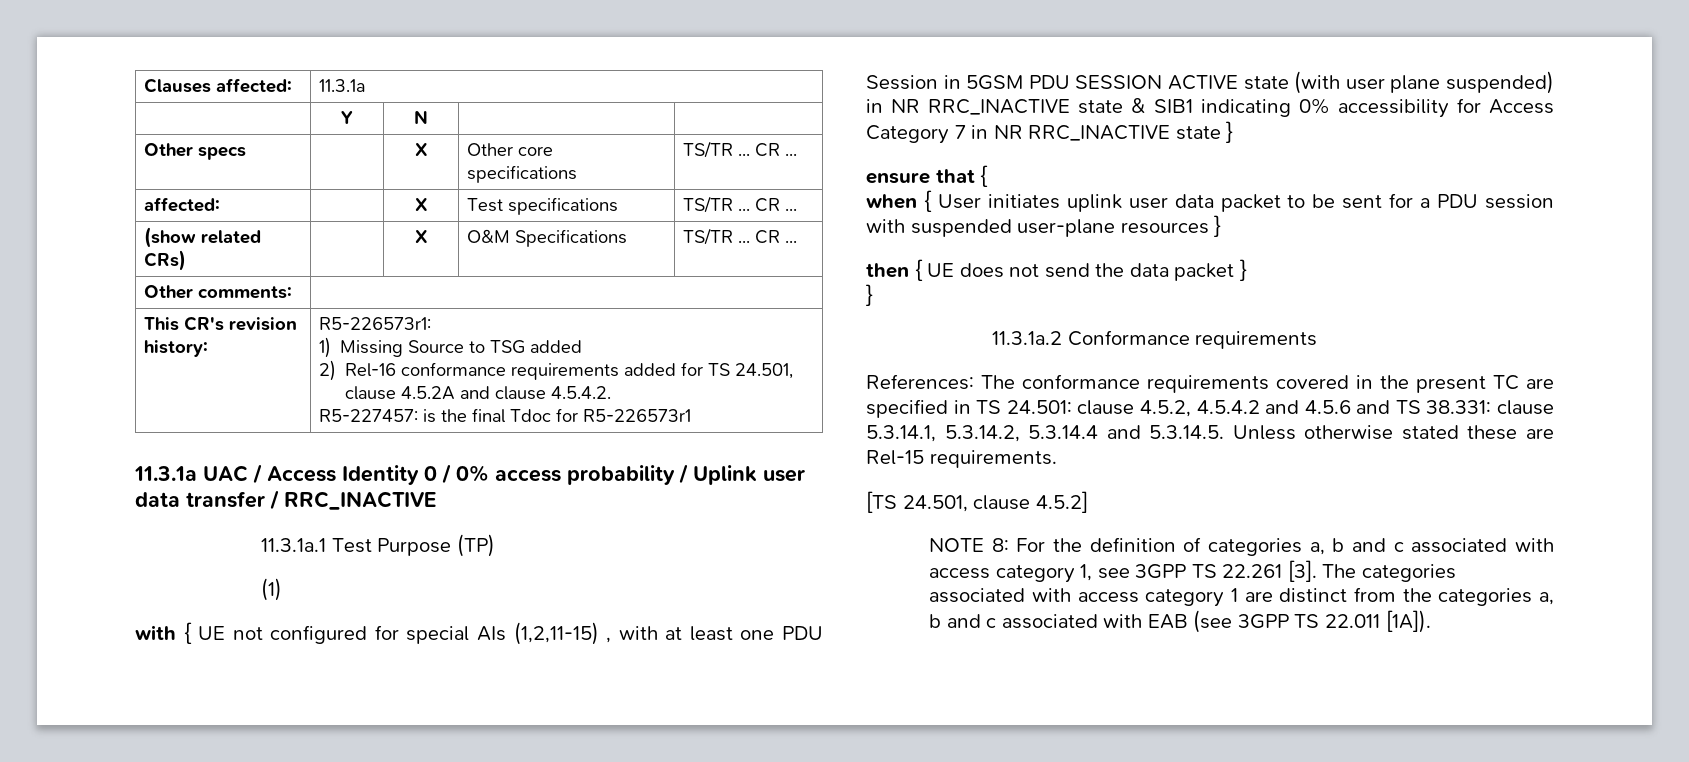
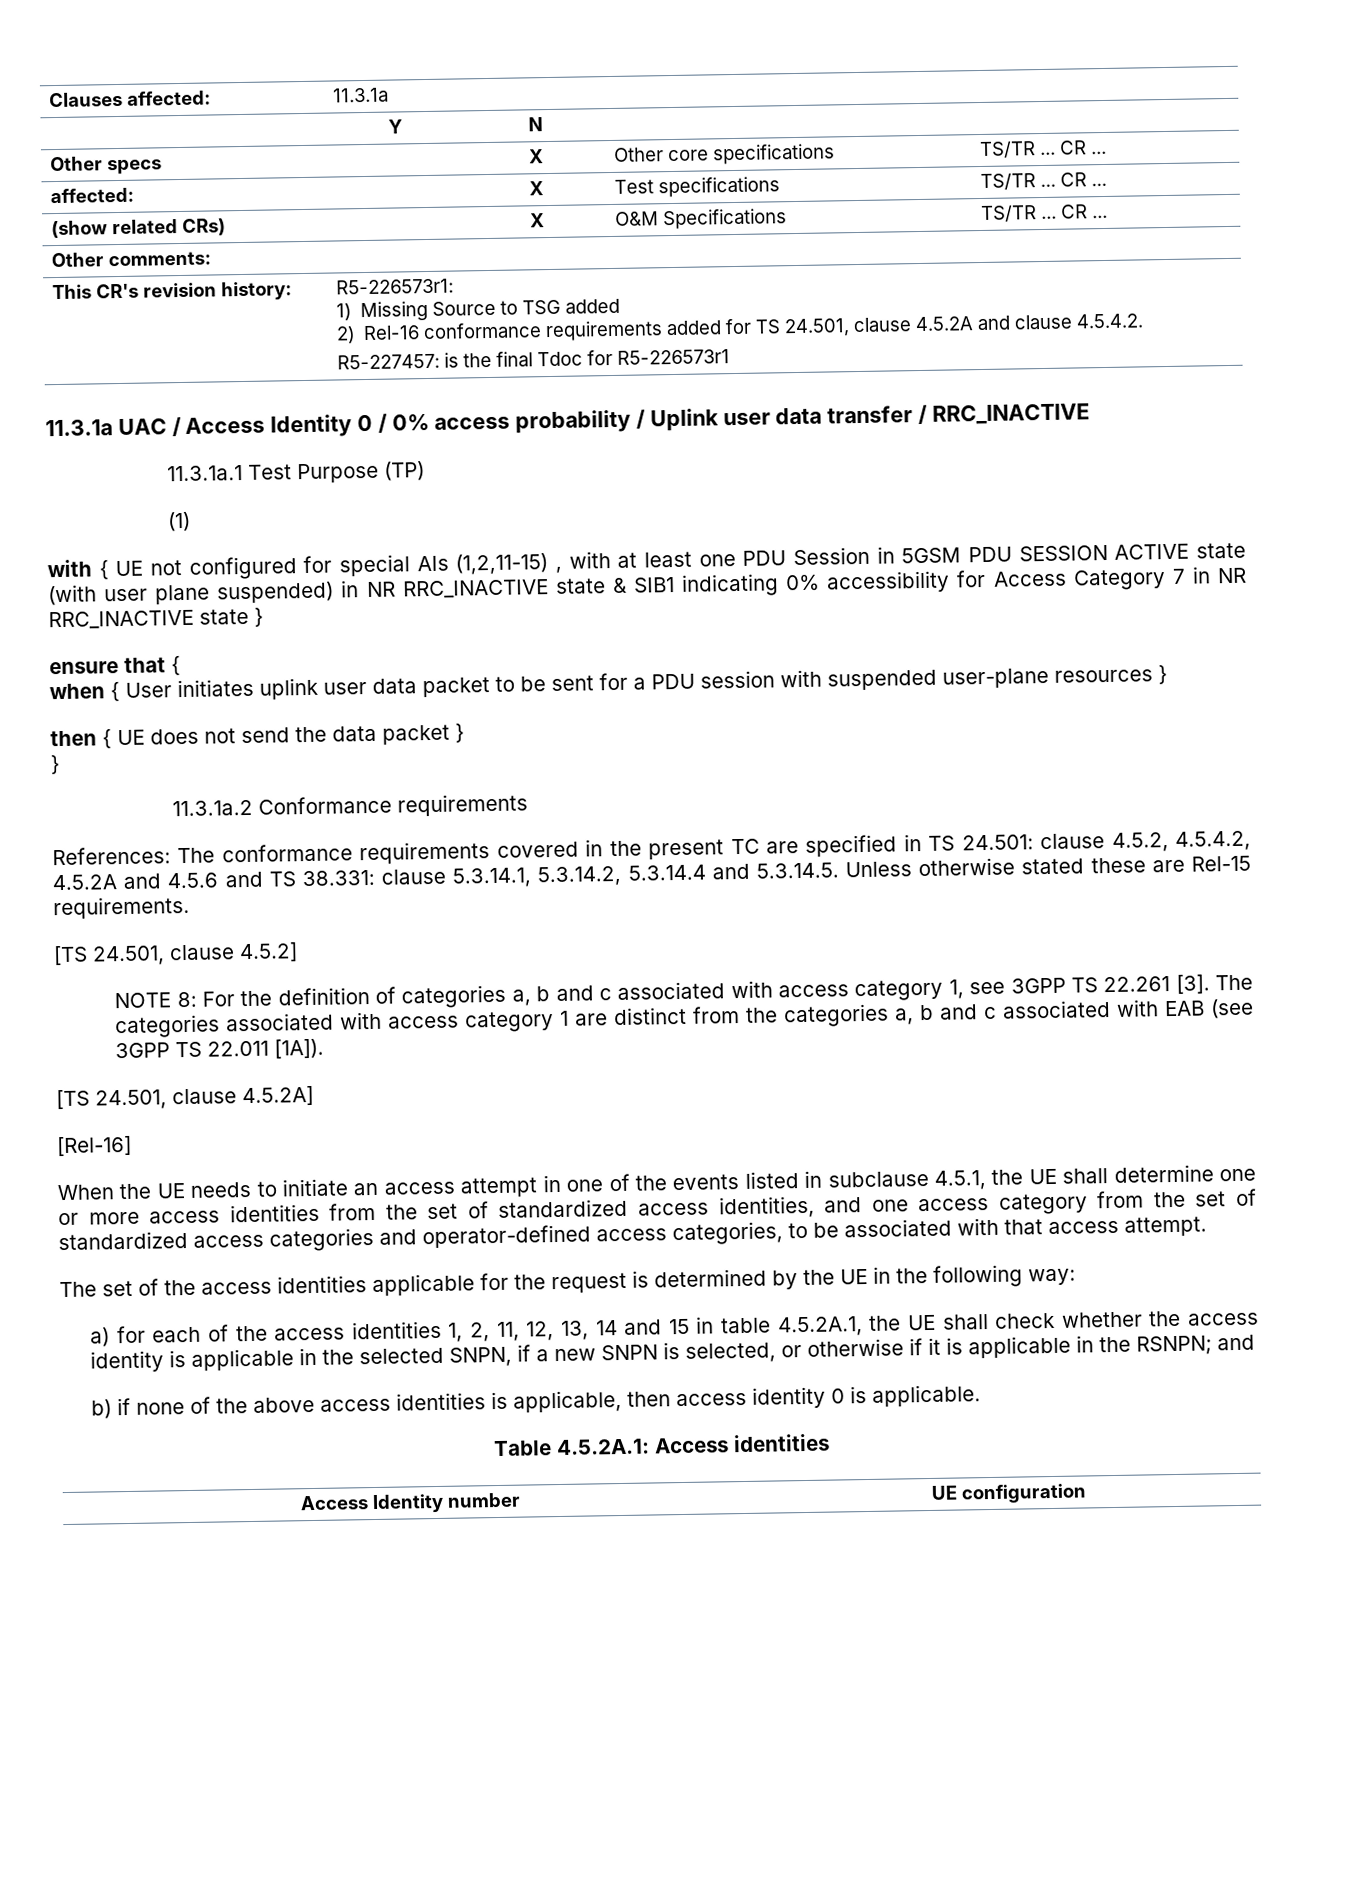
[1196,400,1260,414] 4.5.4.2 -> [1175,830,1251,851] [52,874,117,891] 4.5.4.2, 4.5.2A
(1431, 621) none -> [56,1085,314,1110] [56,1135,132,1157] [57,1164,1256,1201] [58,1188,1258,1226] [58,1216,1207,1252] [59,1264,1076,1298] [90,1310,1259,1347] [90,1334,1256,1373] [91,1384,982,1419] [492,1433,830,1457] [300,1492,521,1514] [931,1483,1087,1504] // [TS 24.501, clause 4.5.2A] // [Rel-16] // When the UE needs to initiate an access attempt in one of the events listed in subclause 4.5.1, the UE shall determine one or more access identities from the set of standardized access identities, and one access category from the set of standardized access categories and operator-defined access categories, to be associated with that access attempt. // The set of the access identities applicable for the request is determined by the UE in the following way: // a) for each of the access identities 1, 2, 11, 12, 13, 14 and 15 in table 4.5.2A.1, the UE shall check whether the access identity is applicable in the selected SNPN, if a new SNPN is selected, or otherwise if it is applicable in the RSNPN; and // b) if none of the above access identities is applicable, then access identity 0 is applicable. // Table 4.5.2A.1: Access identities // Access Identity number | UE configuration

